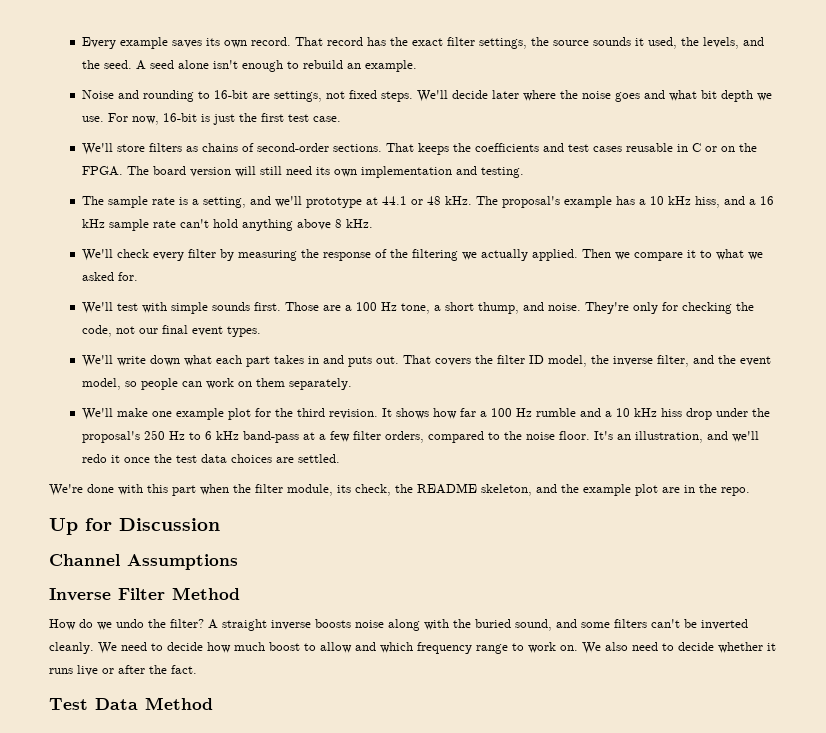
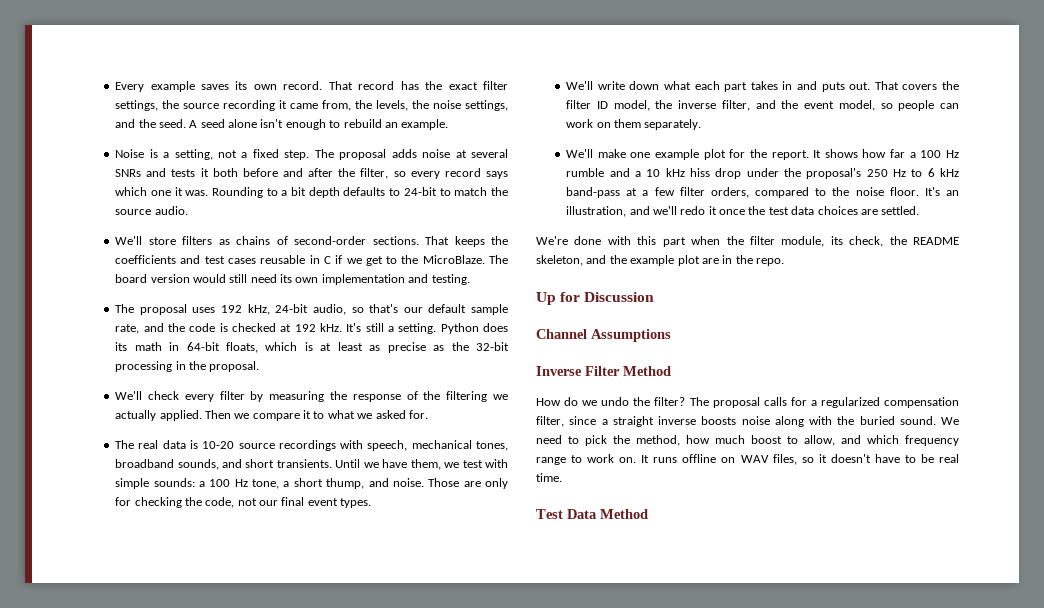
[593,37,740,49] sounds it used, the levels, -> [223,100,509,111] recording it came from, the levels, the noise settings,
[118,90,773,102] [82,113,342,125] and rounding to 16-bit are settings, not fixed steps. We'll decide later where the noise goes and what bit depth we use. For now, 16-bit is just the first test case. -> [149,149,508,160] [115,168,508,179] [115,187,508,198] [115,206,188,215] is a setting, not a fixed step. The proposal adds noise at several SNRs and tests it both before and after the filter, so every record says which one it was. Rounding to a bit depth defaults to 24-bit to match the source audio.
[705,143,758,152] [82,166,124,176] or on the FPGA. -> [335,255,485,266] if we get to the MicroBlaze.
[235,166,257,177] will -> [192,274,226,283] would
[108,196,775,208] [82,219,374,231] sample rate is a setting, and we'll prototype at 44.1 or 48 kHz. The proposal's example has a 10 kHz hiss, and a 16 kHz sample rate can't hold anything above 8 kHz. -> [139,304,508,315] [115,323,508,334] [115,342,510,353] [115,361,260,372] proposal uses 192 kHz, 24-bit audio, so that's our default sample rate, and the code is checked at 192 kHz. It's still a setting. Python does its math in 64-bit floats, which is at least as precise as the 32-bit processing in the proposal.
[82,302,342,314] We'll test with simple sounds first. Those are -> [115,440,508,451] [115,459,508,470] [115,478,195,489] The real data is 10-20 source recordings with speech, mechanical tones, broadband sounds, and short transients. Until we have them, we test with simple sounds:
[585,302,630,314] They're -> [428,478,481,487] Those are
[297,408,379,419] third revision. -> [771,150,809,160] report.
[208,619,218,629] A -> [689,397,959,408] [536,416,608,427] The proposal calls for a regularized compensation filter, since a
[515,619,748,631] [49,642,203,654] sound, and some filters can't be inverted cleanly. We need to decide -> [899,416,959,425] [536,435,680,446] sound. We need to pick the method,
[320,642,352,653] allow -> [804,435,835,446] allow,
[582,642,776,654] [49,665,197,676] We also need to decide whether it runs live or after the fact. -> [641,454,959,465] [536,473,562,482] It runs offline on WAV files, so it doesn't have to be real time.

